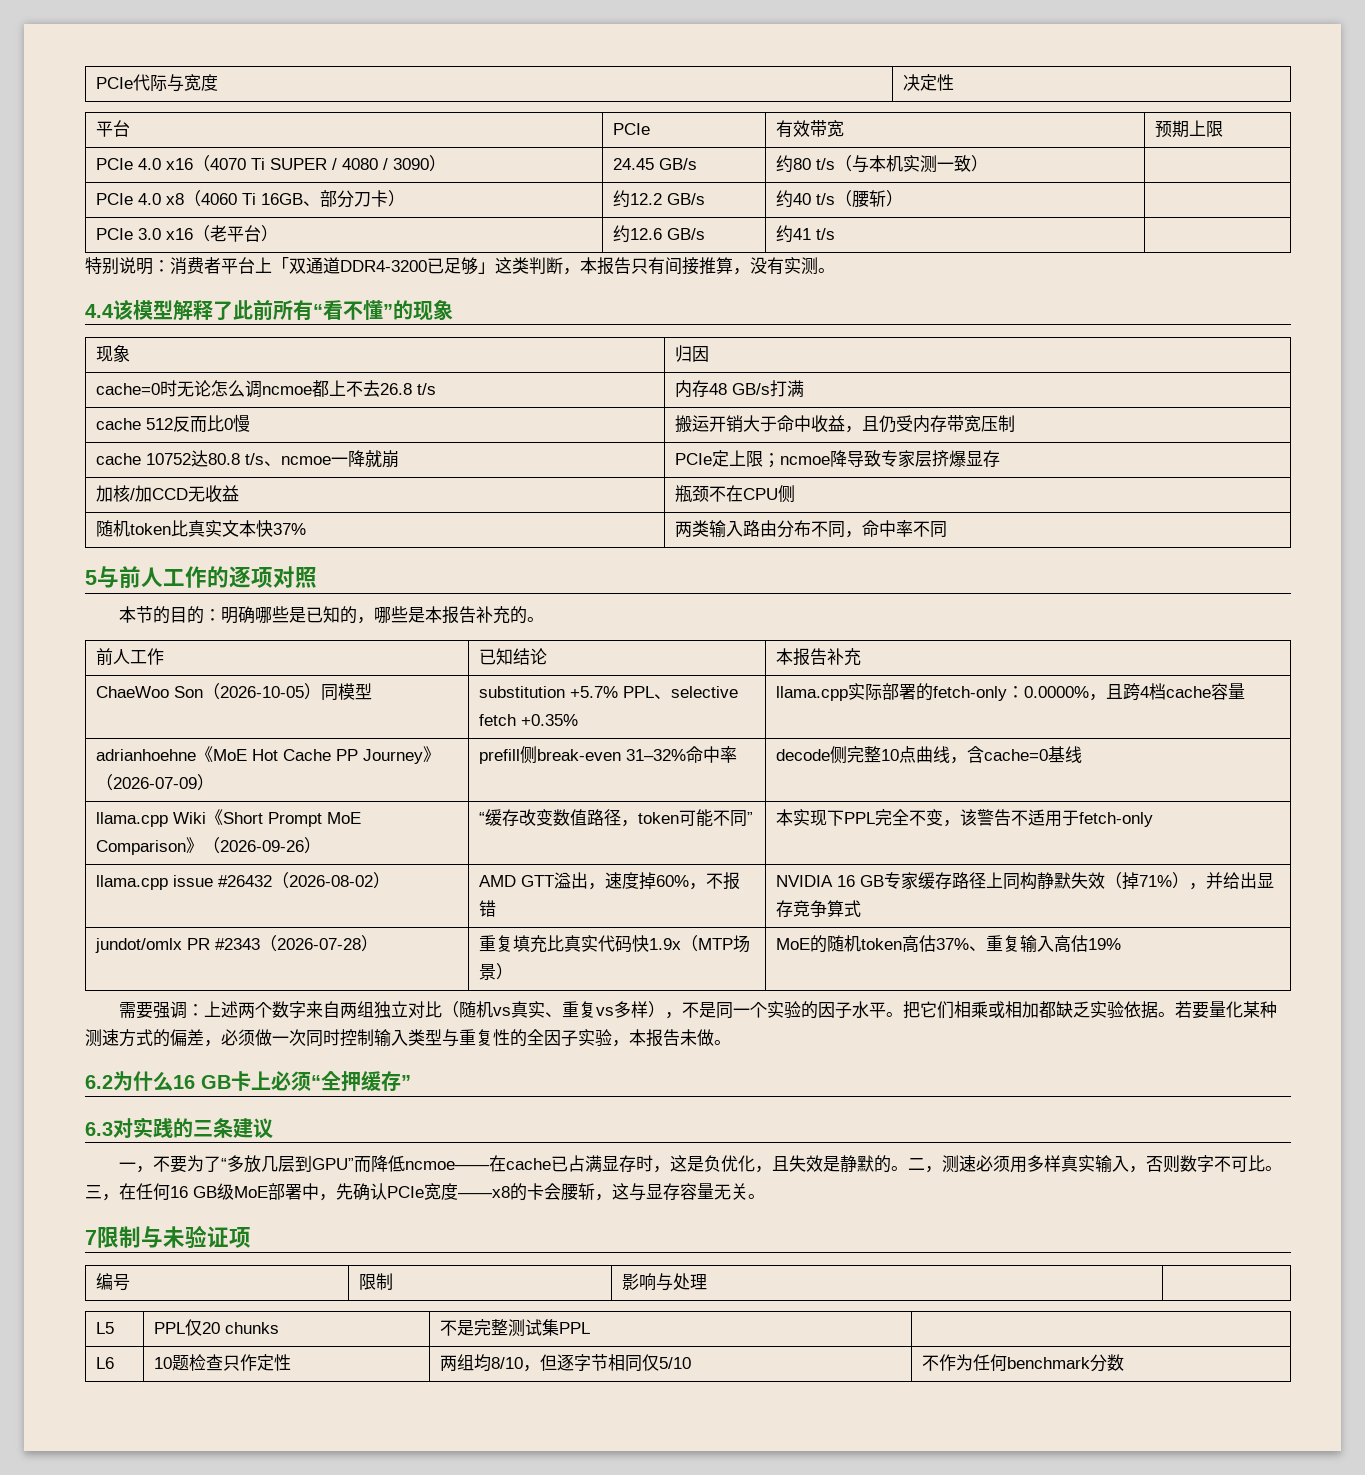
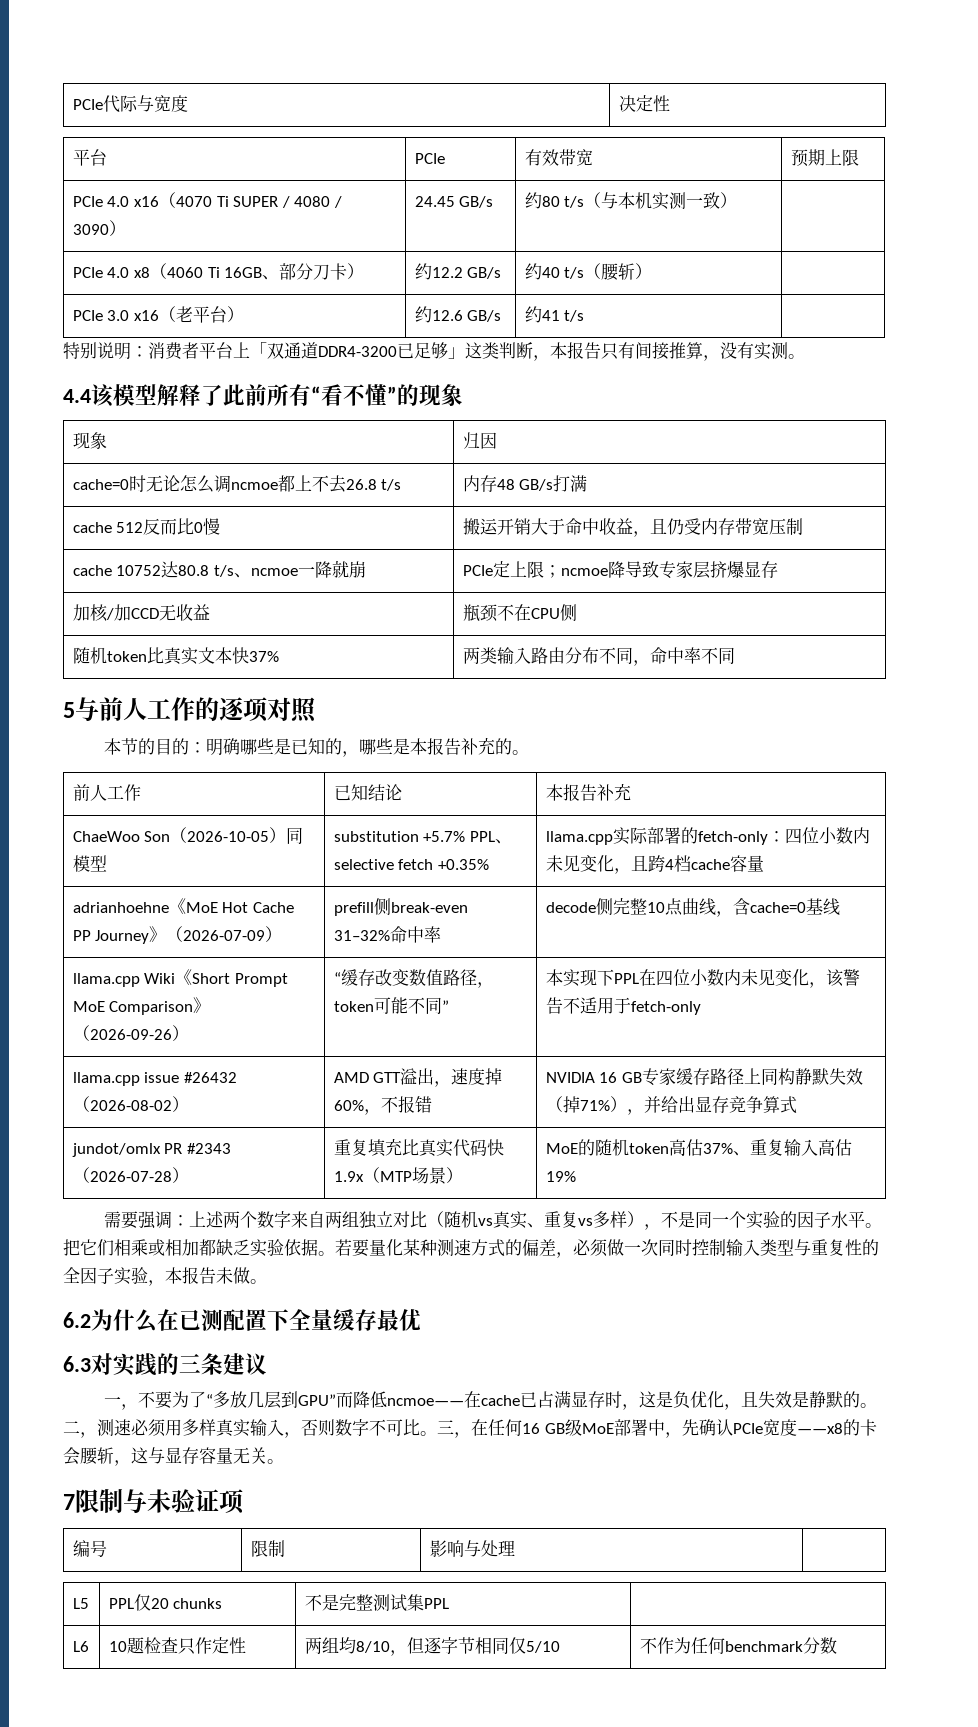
[1023,686,1089,698] 0.0000% -> [784,827,870,844] [545,855,614,872] 四位小数内未见变化
[874,809,943,826] 完全不变 -> [638,969,809,986] 在四位小数内未见变化
[173,1071,411,1092] 16 GB卡上必须“全押缓存” -> [157,1309,421,1331] 在已测配置下全量缓存最优

